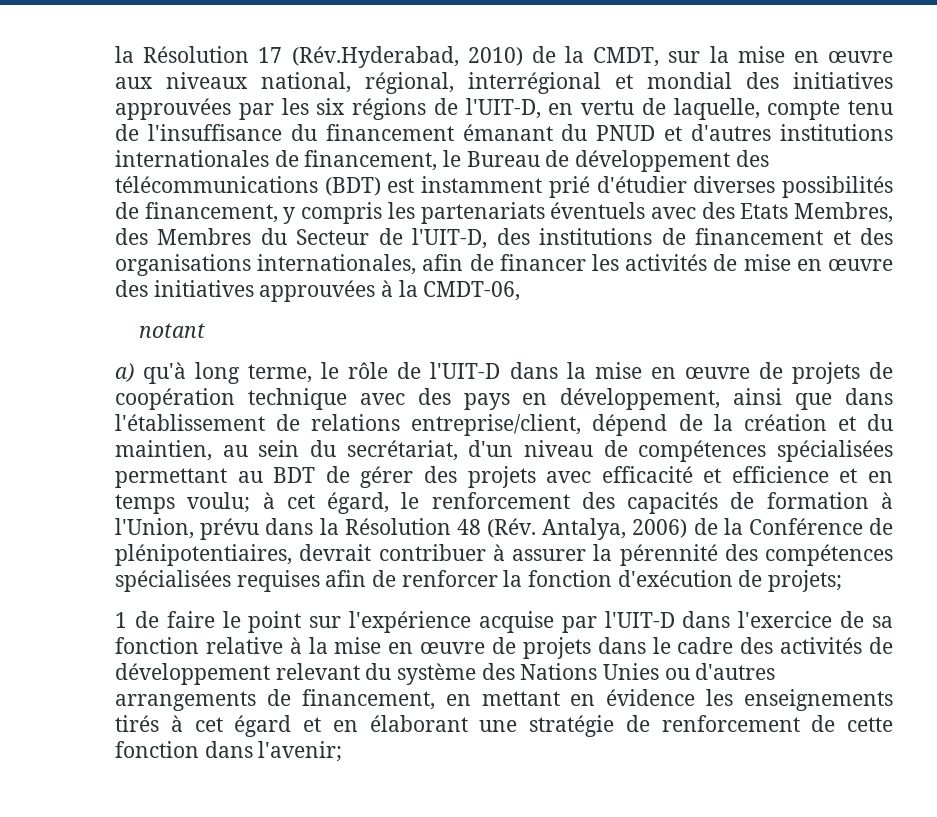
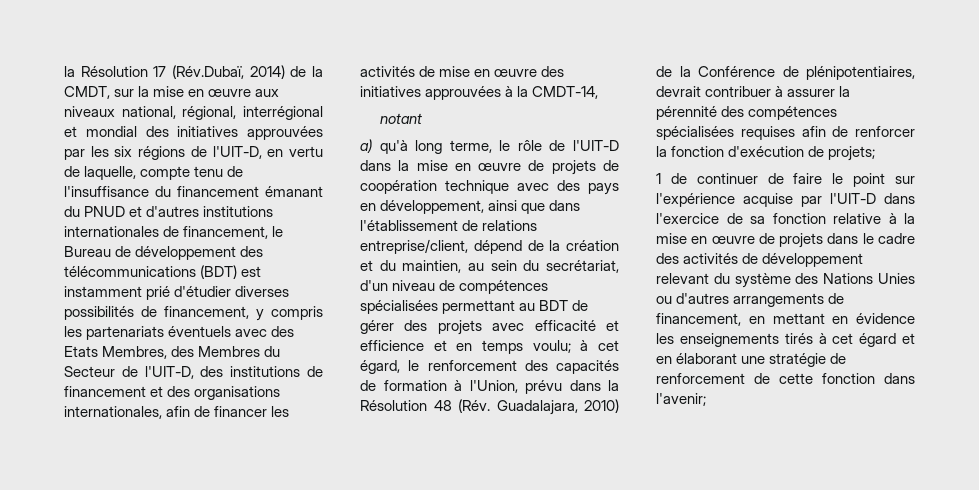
[291,46,523,68] (Rév.Hyderabad, 2010) -> [172,65,285,79] (Rév.Dubaï, 2014)
[423,281,521,301] CMDT-06, -> [532,86,599,99] CMDT-14,
[542,518,688,540] Antalya, 2006) -> [496,399,619,415] Guadalajara, 2010)
(159, 619) none -> [696,173,784,184] continuer de

